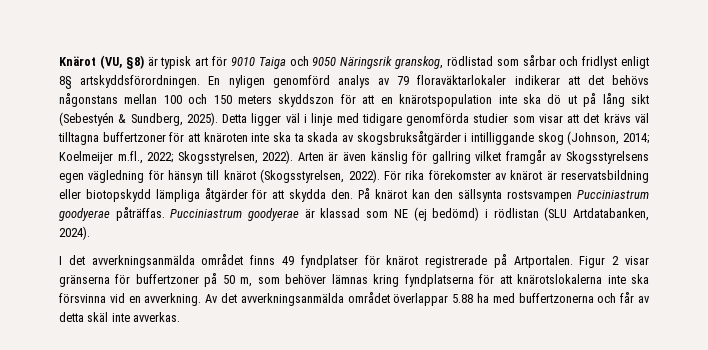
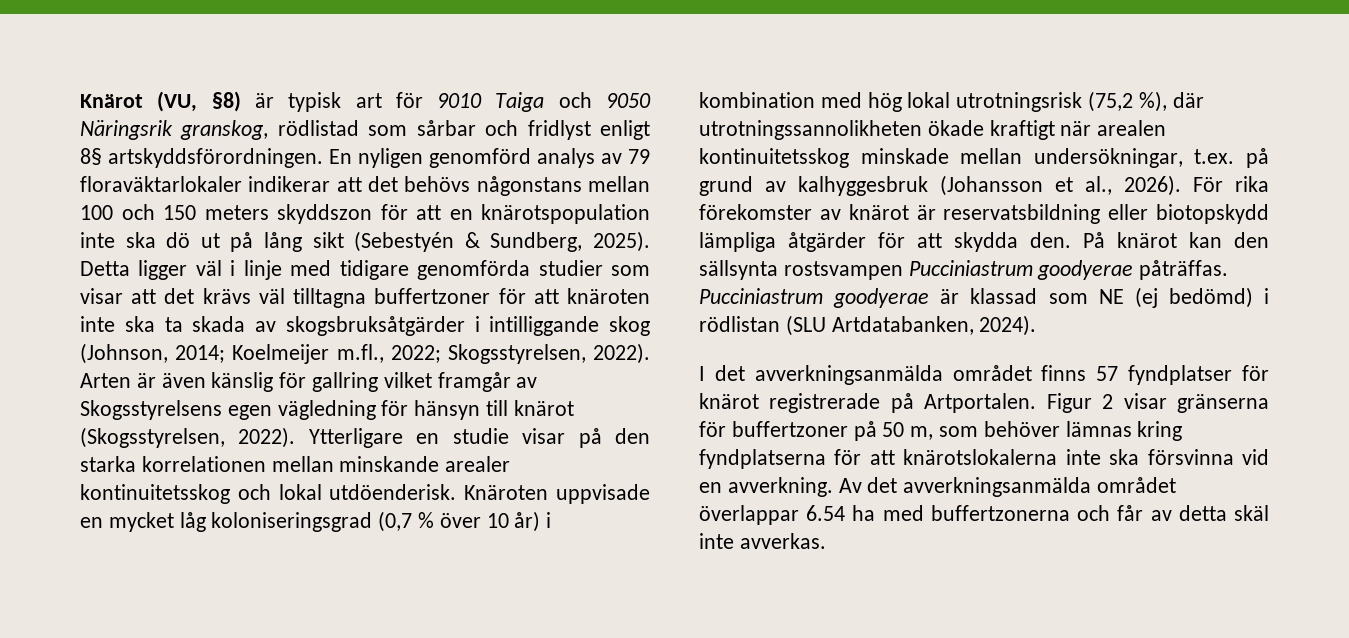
(380, 176) none -> [308,428,651,448] [80,456,511,472] [80,484,650,504] [80,511,552,532] [699,91,1204,112] [699,120,1167,140] [699,148,1269,168] [699,175,1181,196] Ytterligare en studie visar på den starka korrelationen mellan minskande arealer kontinuitetsskog och lokal utdöenderisk. Knäroten uppvisade en mycket låg koloniseringsgrad (0,7 % över 10 år) i kombination med hög lokal utrotningsrisk (75,2 %), där utrotningssannolikheten ökade kraftigt när arealen kontinuitetsskog minskade mellan undersökningar, t.ex. på grund av kalhyggesbruk (Johansson et al., 2026).
[281,256,294,265] 49 -> [1096,366,1119,381] 57
[452,294,474,303] 5.88 -> [806,505,846,521] 6.54

